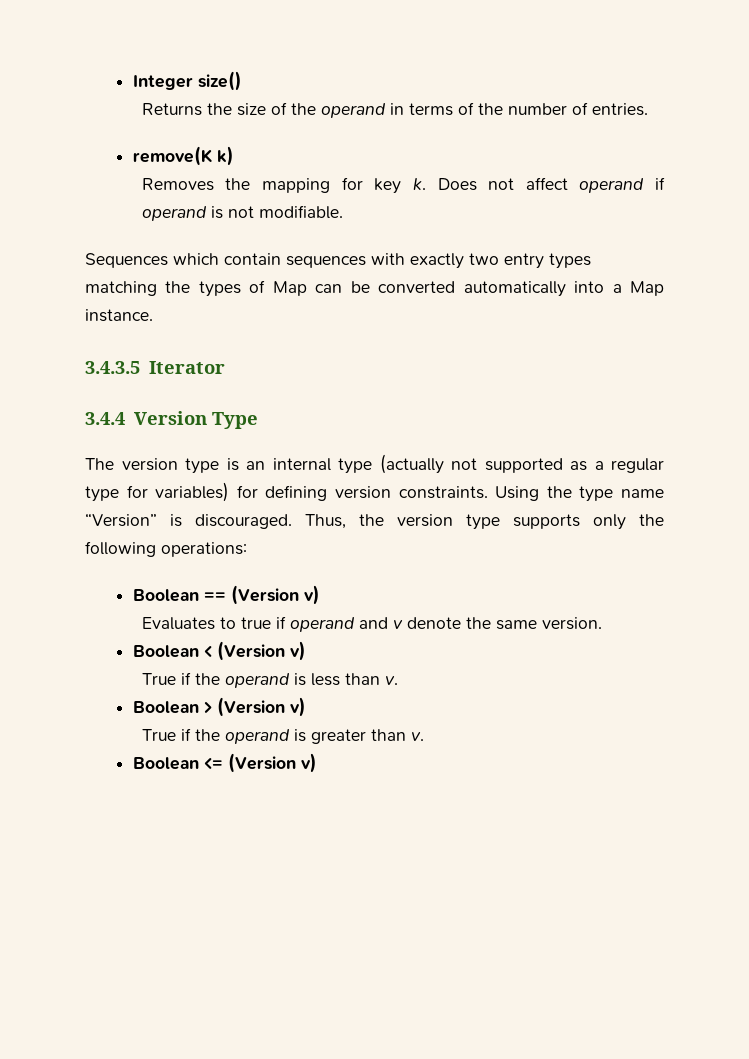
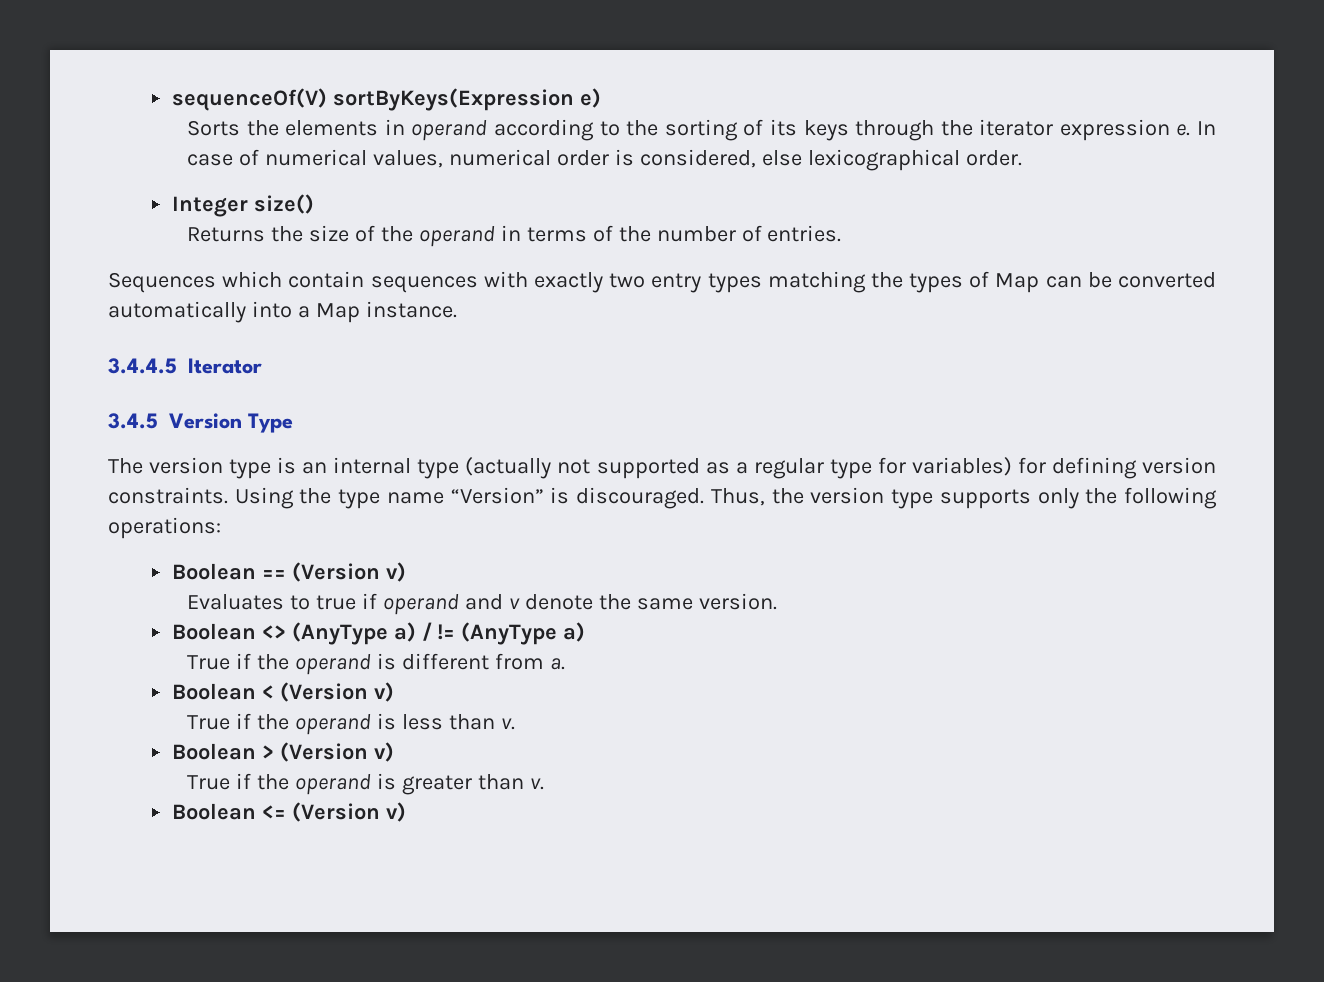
(132, 82) none -> [171,88,601,111] [187,119,1216,141] [187,149,1022,171] sequenceOf(V) sortByKeys(Expression e) // Sorts the elements in operand according to the sorting of its keys through the iterator expression e. In case of numerical values, numerical order is considered, else lexicographical order. //
[132,146,234,166] [141,177,666,194] [141,205,343,221] // remove(K k) // Removes the mapping for key k. Does not affect operand if operand is not modifiable. -> (842, 233) none
[85,361,140,374] 3.4.3.5 -> [108,358,177,374] 3.4.4.5
[85,412,125,425] 3.4.4 -> [108,413,158,429] 3.4.5
(602, 623) none -> [171,622,586,645] [187,653,565,675] // Boolean <> (AnyType a) / != (AnyType a) // True if the operand is different from a.

